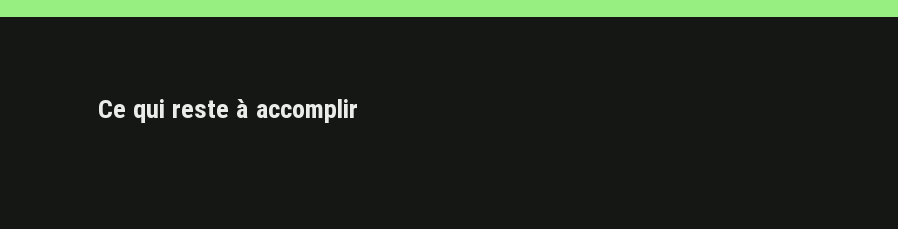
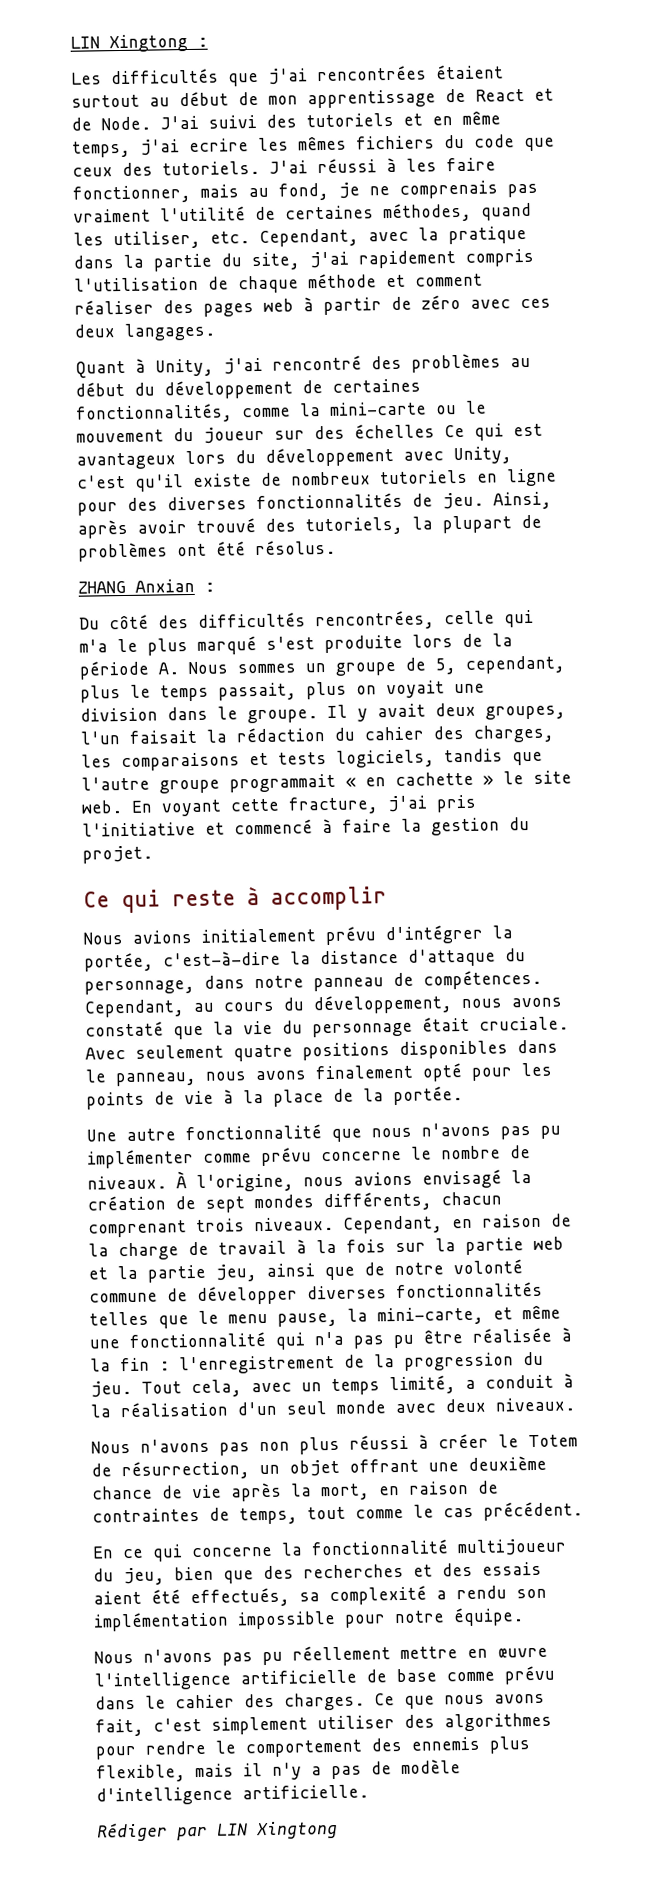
(98, 109) none -> [70,33,208,53] [71,64,504,87] [71,88,554,109] [71,110,501,131] [72,134,555,158] [72,157,496,177] [72,180,538,204] [73,202,532,223] [73,225,527,250] [73,248,534,272] [74,273,483,294] [74,294,551,317] [74,322,215,341] [75,353,531,379] [75,378,421,400] [75,400,487,424] [76,423,543,444] [76,446,512,470] [77,468,557,492] [77,491,552,516] [77,514,542,539] [78,539,336,562] [78,578,215,594] [79,609,534,631] [79,633,513,656] [79,655,565,680] [80,680,485,703] [80,702,566,724] [80,724,555,745] [81,748,543,772] [81,770,572,794] [81,794,477,817] [82,817,530,837] [82,845,153,864] LIN Xingtong : // Les difficultés que j'ai rencontrées étaient surtout au début de mon apprentissage de React et de Node. J'ai suivi des tutoriels et en même temps, j'ai ecrire les mêmes fichiers du code que ceux des tutoriels. J'ai réussi à les faire fonctionner, mais au fond, je ne comprenais pas vraiment l'utilité de certaines méthodes, quand les utiliser, etc. Cependant, avec la pratique dans la partie du site, j'ai rapidement compris l'utilisation de chaque méthode et comment réaliser des pages web à partir de zéro avec ces deux langages. // Quant à Unity, j'ai rencontré des problèmes au début du développement de certaines fonctionnalités, comme la mini-carte ou le mouvement du joueur sur des échelles Ce qui est avantageux lors du développement avec Unity, c'est qu'il existe de nombreux tutoriels en ligne pour des diverses fonctionnalités de jeu. Ainsi, après avoir trouvé des tutoriels, la plupart de problèmes ont été résolus. // ZHANG Anxian : // Du côté des difficultés rencontrées, celle qui m'a le plus marqué s'est produite lors de la période A. Nous sommes un groupe de 5, cependant, plus le temps passait, plus on voyait une division dans le groupe. Il y avait deux groupes, l'un faisait la rédaction du cahier des charges, les comparaisons et tests logiciels, tandis que l'autre groupe programmait « en cachette » le site web. En voyant cette fracture, j'ai pris l'initiative et commencé à faire la gestion du projet. //
(358, 111) none -> [83,924,513,946] [84,948,526,972] [84,969,542,995] [84,994,562,1018] [85,1016,569,1040] [85,1039,558,1062] [85,1062,552,1087] [86,1086,463,1110] [86,1122,561,1142] [87,1145,531,1169] [87,1169,532,1192] [87,1191,502,1213] [88,1213,572,1238] [88,1236,564,1261] [88,1259,523,1283] [89,1281,543,1305] [89,1304,561,1329] [89,1327,572,1350] [90,1351,544,1375] [90,1373,574,1398] [90,1397,575,1418] [91,1433,578,1456] [91,1455,547,1481] [92,1480,499,1502] [92,1501,583,1525] [92,1538,567,1562] [93,1561,542,1586] [93,1585,547,1608] [93,1607,524,1632] [94,1645,548,1666] [94,1665,555,1691] [95,1692,545,1711] [95,1712,552,1737] [95,1736,531,1760] [96,1759,461,1783] [96,1784,369,1806] [96,1820,338,1842] // Nous avions initialement prévu d'intégrer la portée, c'est-à-dire la distance d'attaque du personnage, dans notre panneau de compétences. Cependant, au cours du développement, nous avons constaté que la vie du personnage était cruciale. Avec seulement quatre positions disponibles dans le panneau, nous avons finalement opté pour les points de vie à la place de la portée. // Une autre fonctionnalité que nous n'avons pas pu implémenter comme prévu concerne le nombre de niveaux. À l'origine, nous avions envisagé la création de sept mondes différents, chacun comprenant trois niveaux. Cependant, en raison de la charge de travail à la fois sur la partie web et la partie jeu, ainsi que de notre volonté commune de développer diverses fonctionnalités telles que le menu pause, la mini-carte, et même une fonctionnalité qui n'a pas pu être réalisée à la fin : l'enregistrement de la progression du jeu. Tout cela, avec un temps limité, a conduit à la réalisation d'un seul monde avec deux niveaux. // Nous n'avons pas non plus réussi à créer le Totem de résurrection, un objet offrant une deuxième chance de vie après la mort, en raison de contraintes de temps, tout comme le cas précédent. // En ce qui concerne la fonctionnalité multijoueur du jeu, bien que des recherches et des essais aient été effectués, sa complexité a rendu son implémentation impossible pour notre équipe. // Nous n'avons pas pu réellement mettre en œuvre l'intelligence artificielle de base comme prévu dans le cahier des charges. Ce que nous avons fait, c'est simplement utiliser des algorithmes pour rendre le comportement des ennemis plus flexible, mais il n'y a pas de modèle d'intelligence artificielle. // Rédiger par LIN Xingtong

